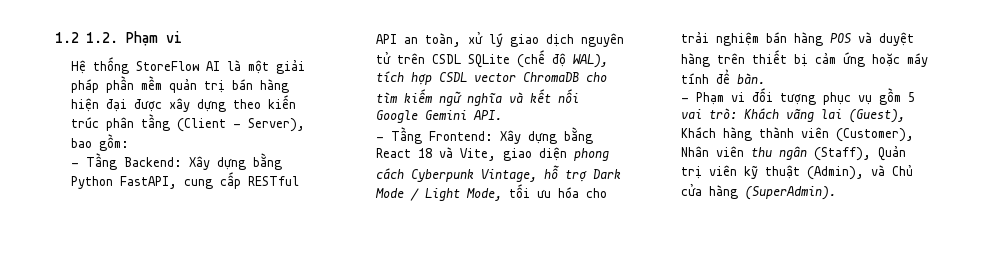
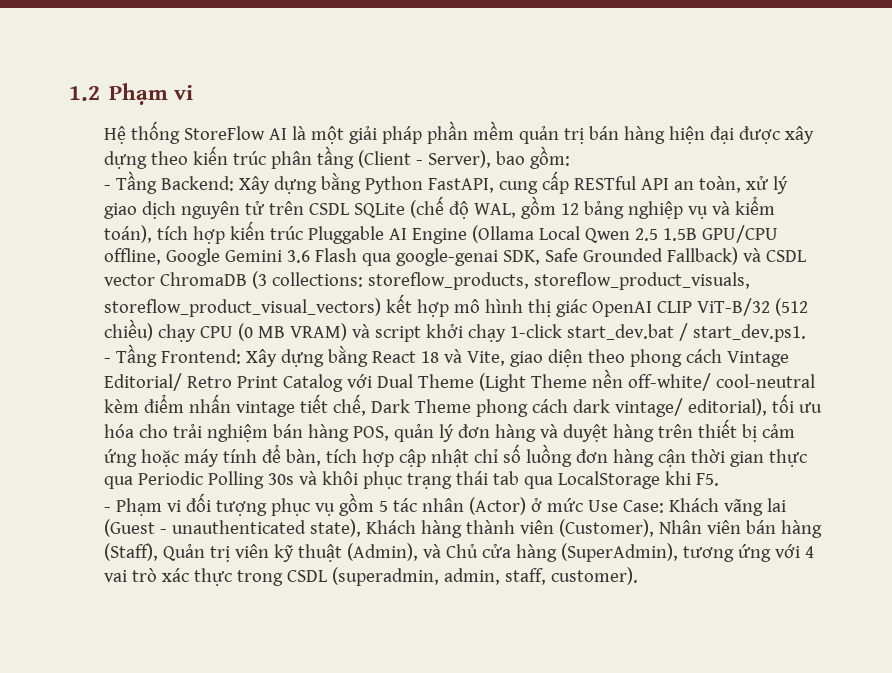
[85,32,118,43] 1.2. -> (100, 93) none
[572,54,608,68] [375,71,607,85] [375,89,579,106] [375,110,502,123] WAL), tích hợp CSDL vector ChromaDB cho tìm kiếm ngữ nghĩa và kết nối Google Gemini API. -> [473,196,775,219] [103,221,778,244] [103,247,806,266] [103,271,750,290] [103,294,808,317] [103,319,806,342] WAL, gồm 12 bảng nghiệp vụ và kiểm toán), tích hợp kiến trúc Pluggable AI Engine (Ollama Local Qwen 2.5 1.5B GPU/CPU offline, Google Gemini 3.6 Flash qua google-genai SDK, Safe Grounded Fallback) và CSDL vector ChromaDB (3 collections: storeflow_products, storeflow_product_visuals, storeflow_product_visual_vectors) kết hợp mô hình thị giác OpenAI CLIP ViT-B/32 (512 chiều) chạy CPU (0 MB VRAM) và script khởi chạy 1-click start_dev.bat / start_dev.ps1.
[573,148,609,161] [375,165,621,182] [374,188,502,201] phong cách Cyberpunk Vintage, hỗ trợ Dark Mode / Light Mode, -> [587,349,789,367] [103,369,815,392] [103,394,767,417] theo phong cách Vintage Editorial/ Retro Print Catalog với Dual Theme (Light Theme nền off-white/ cool-neutral kèm điểm nhấn vintage tiết chế, Dark Theme phong cách dark vintage/ editorial),
[829,33,851,43] POS -> [352,424,536,442] POS, quản lý đơn hàng
[736,73,765,84] bàn. -> [285,444,807,467] [103,471,719,489] bàn, tích hợp cập nhật chỉ số luồng đơn hàng cận thời gian thực qua Periodic Polling 30s và khôi phục trạng thái tab qua LocalStorage khi F5.
[680,108,905,123] vai trò: Khách vãng lai (Guest), -> [392,497,786,516] [103,519,361,537] tác nhân (Actor) ở mức Use Case: Khách vãng lai (Guest - unauthenticated state),
[750,146,807,160] thu ngân -> [745,520,822,538] bán hàng
[744,186,836,200] (SuperAdmin). -> [560,543,814,562] [103,567,638,586] (SuperAdmin), tương ứng với 4 vai trò xác thực trong CSDL (superadmin, admin, staff, customer).

